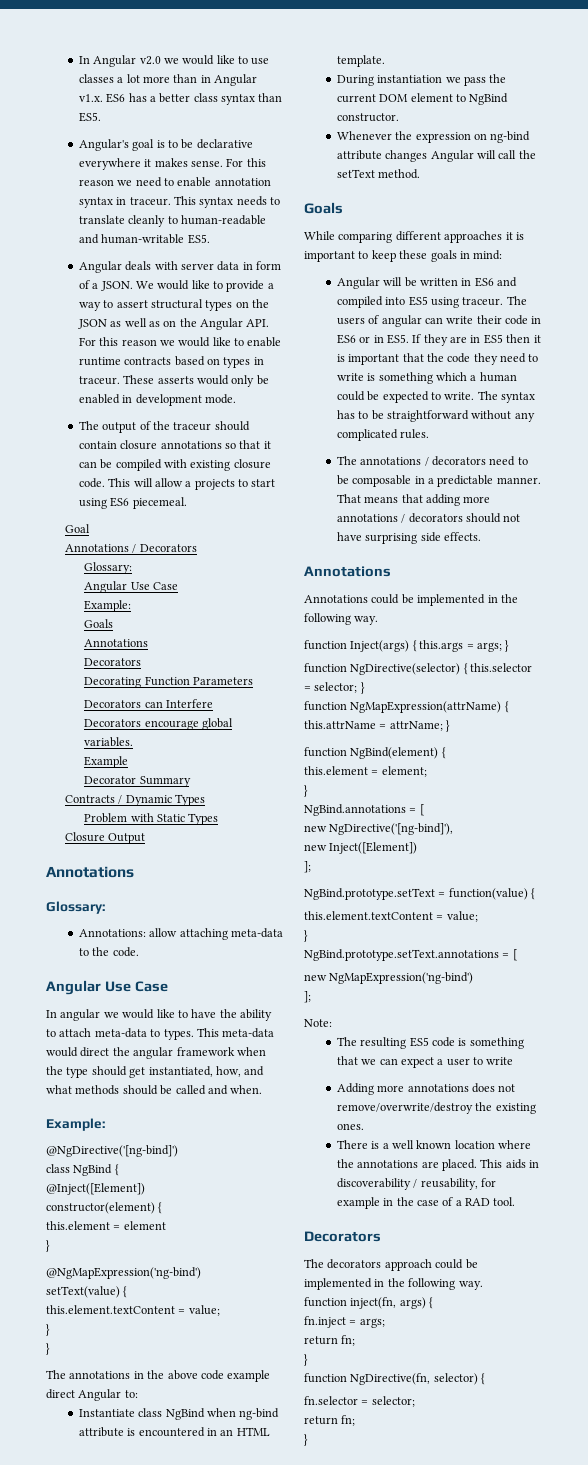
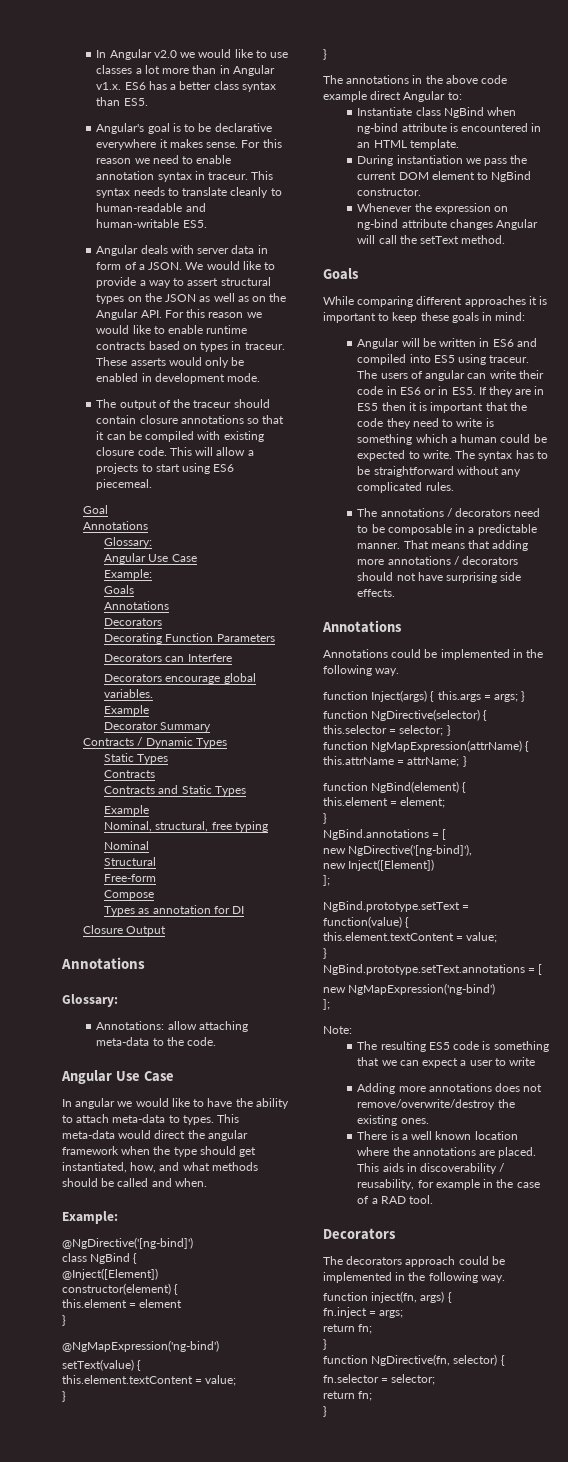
[132,544,197,553] / Decorators -> (149, 525) none
[84,813,219,825] Problem with Static Types -> [104,753,169,764] [104,770,156,778] [104,785,246,796] [104,805,150,816] [104,821,268,832] [104,841,150,850] [104,857,157,866] [104,874,157,882] [104,890,155,900] [104,905,245,916] Static Types // Contracts // Contracts and Static Types // Example // Nominal, structural, free typing // Nominal // Structural // Free-form // Compose // Types as annotation for DI

